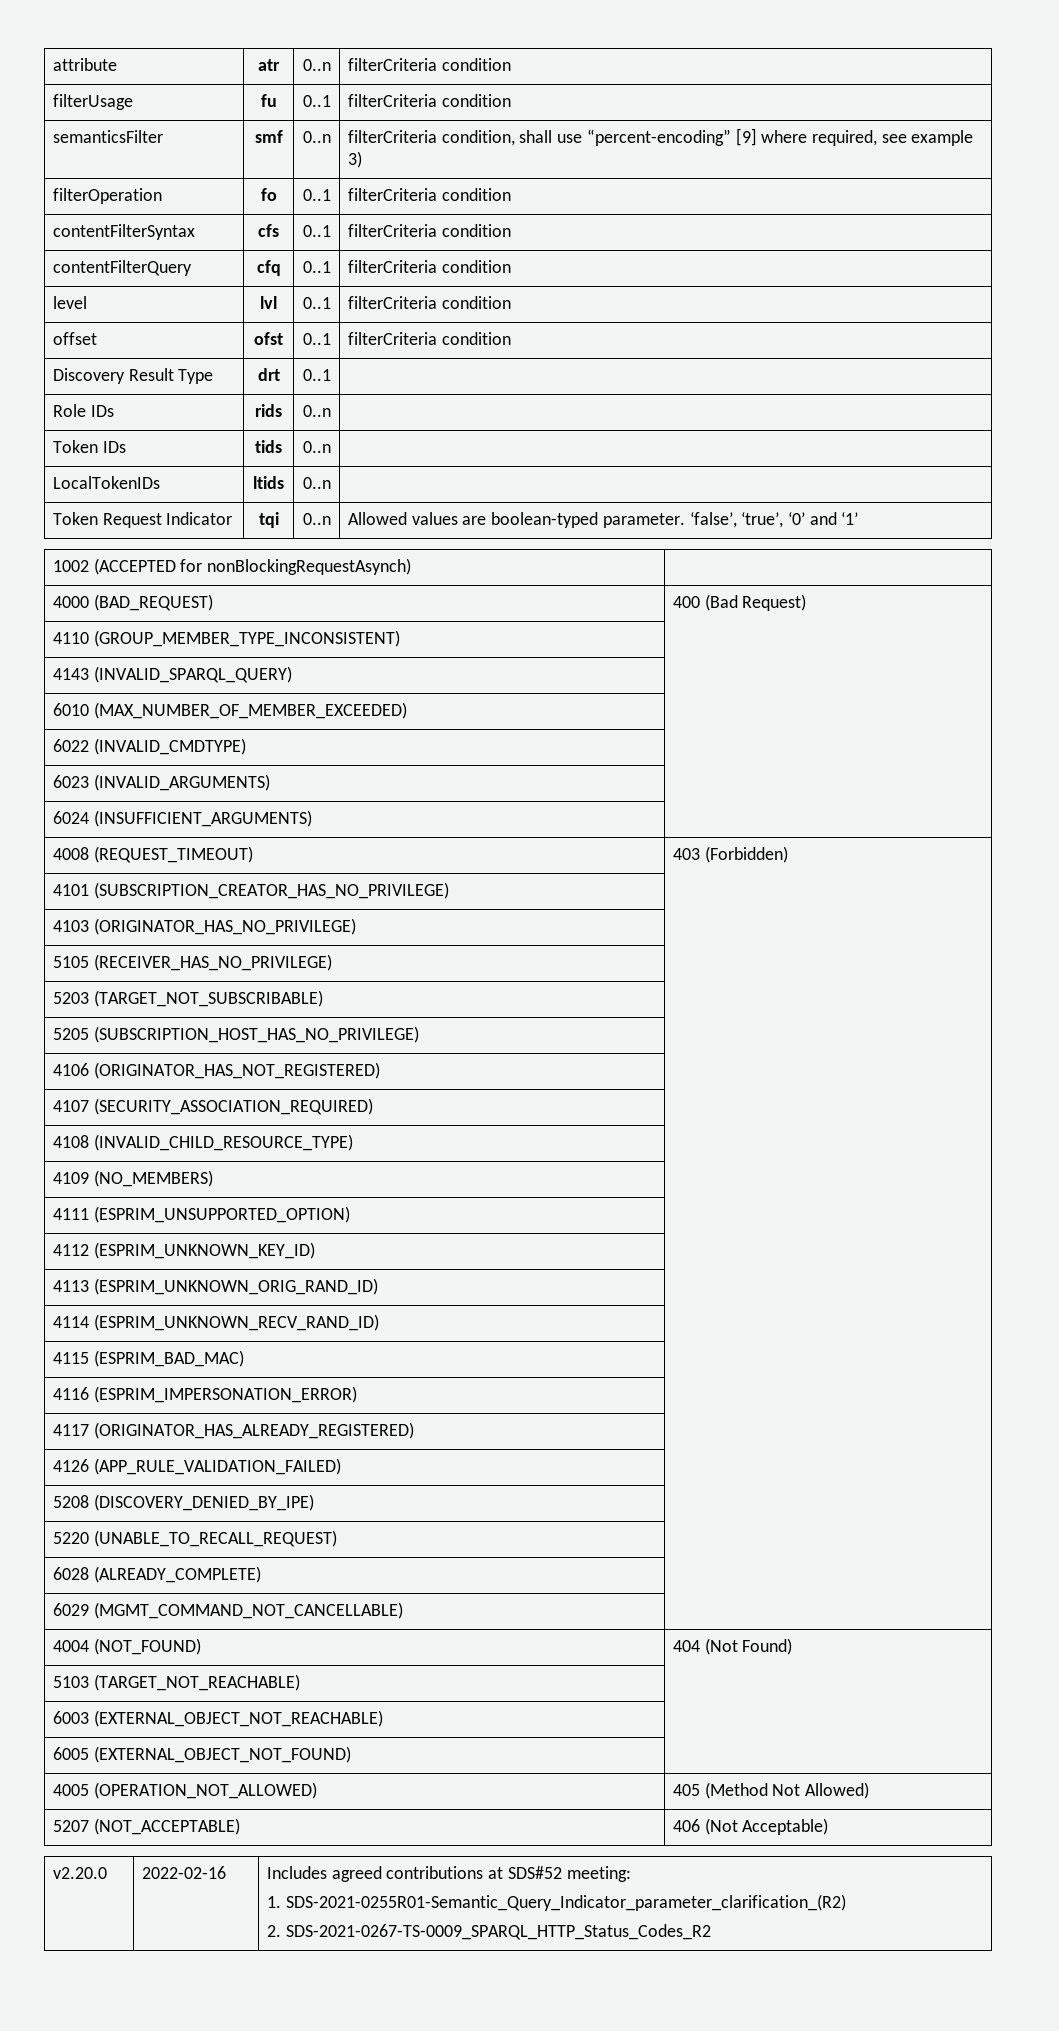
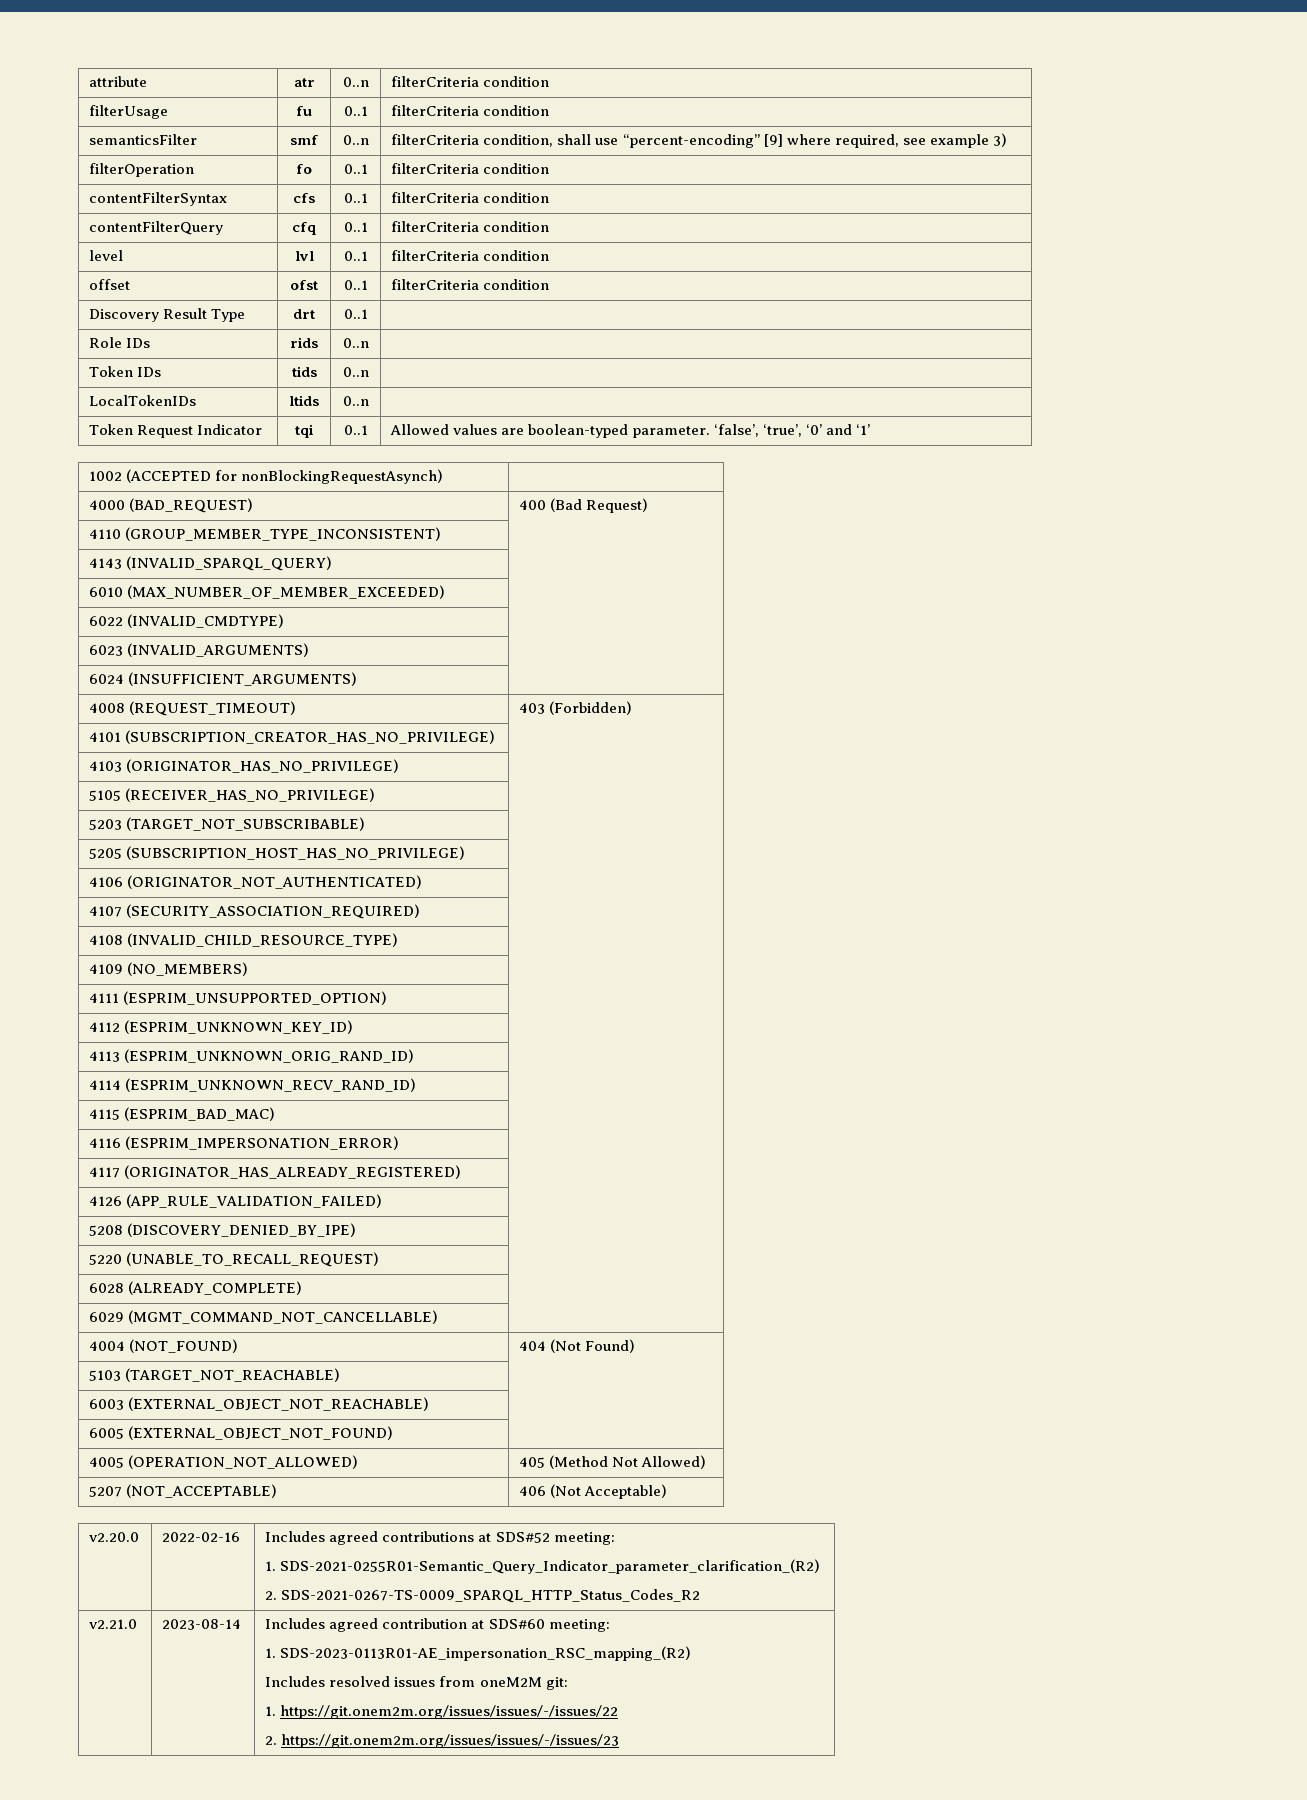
[302,513,331,525] 0..n -> [343,425,368,435] 0..1
[93,1062,380,1079] (ORIGINATOR_HAS_NOT_REGISTERED) -> [127,875,423,889] (ORIGINATOR_NOT_AUTHENTICATED)
(711, 1932) none -> [89,1619,138,1629] [162,1619,242,1630] [265,1618,610,1632] [265,1646,692,1661] [265,1676,568,1690] [265,1705,619,1719] [265,1734,620,1748] // v2.21.0 | 2023-08-14 | Includes agreed contribution at SDS#60 meeting: // 1. SDS-2023-0113R01-AE_impersonation_RSC_mapping_(R2) // Includes resolved issues from oneM2M git: // 1. https://git.onem2m.org/issues/issues/-/issues/22 // 2. https://git.onem2m.org/issues/issues/-/issues/23

